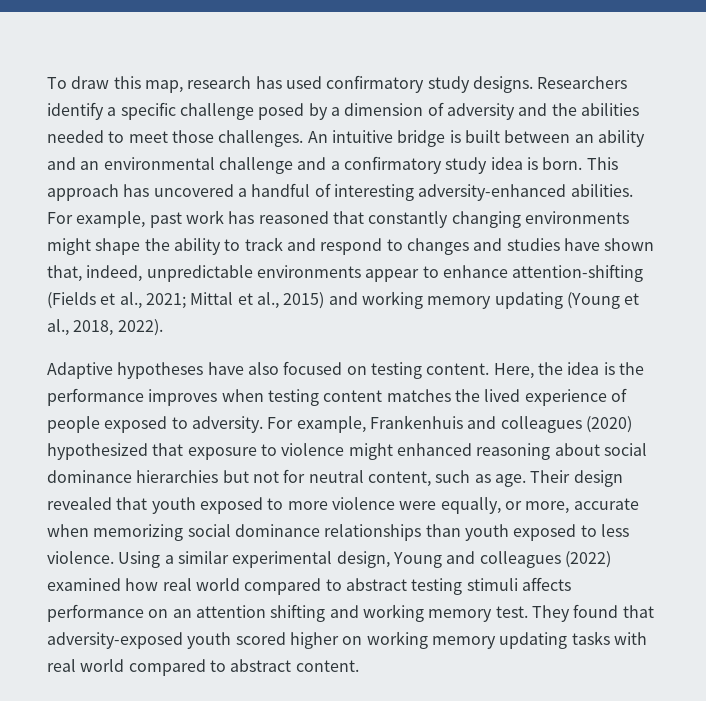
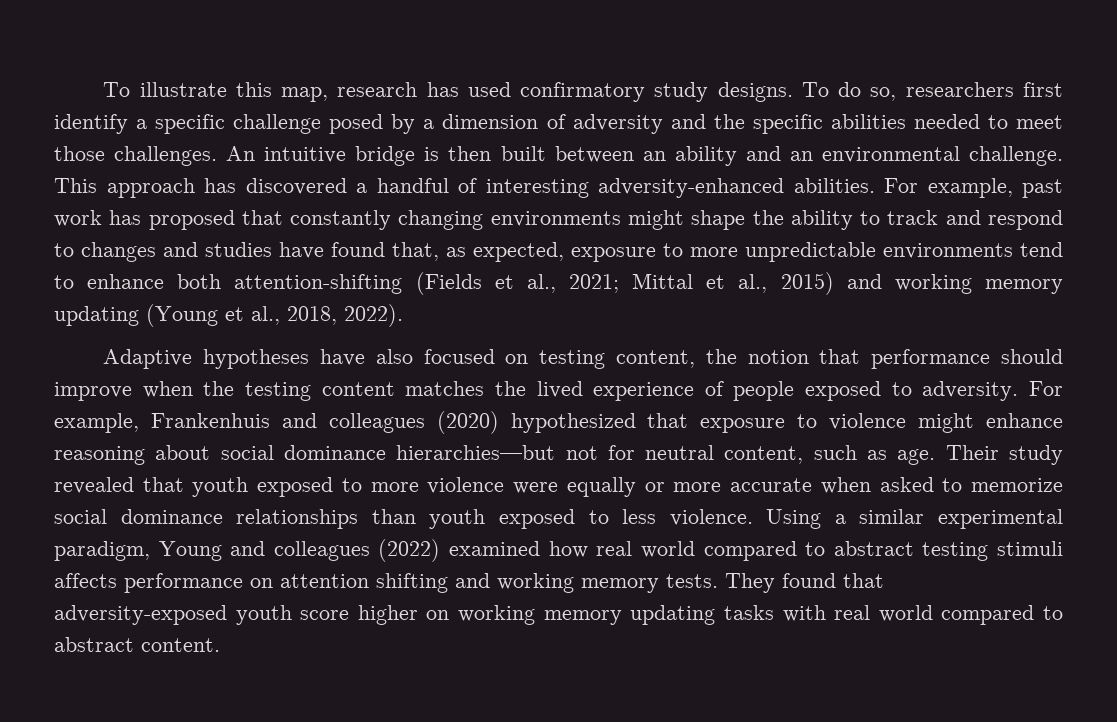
[47,76,110,89] To draw -> [103,82,227,97] To illustrate
[537,76,628,89] Researchers -> [801,82,1064,101] To do so, researchers first
(577, 109) none -> [752,114,823,134] specific
(461, 136) none -> [448,146,492,161] then
[218,156,583,174] challenge and a confirmatory study idea is born. -> [968,146,1063,166] challenge.
[153,184,234,197] uncovered -> [245,178,347,195] discovered
[258,211,329,224] reasoned -> [148,210,235,230] proposed
[604,238,655,251] [47,265,143,282] shown that, indeed, -> [331,242,738,262] found that, as expected, exposure to more
[365,269,420,282] appear -> [1020,242,1063,257] tend
(508, 271) none -> [177,274,222,289] both
[426,362,644,379] [47,388,264,406] content. Here, the idea is the performance improves when -> [615,349,1063,369] [54,381,235,401] content, the notion that performance should improve when the
[396,443,472,456] enhanced -> [985,413,1063,428] enhance
[136,470,249,483] hierarchies but -> [396,445,556,460] hierarchies—but
[573,470,623,487] design -> [1008,445,1063,465] study
[440,497,639,514] [47,524,184,541] equally, or more, accurate when memorizing -> [566,477,1064,497] equally or more accurate when asked to memorize
[336,551,390,568] design, -> [54,541,150,561] paradigm,
[172,609,192,618] an -> (273, 583) none
[495,606,528,618] test. -> [666,574,718,588] tests.
[235,632,286,645] scored -> [300,610,350,620] score

